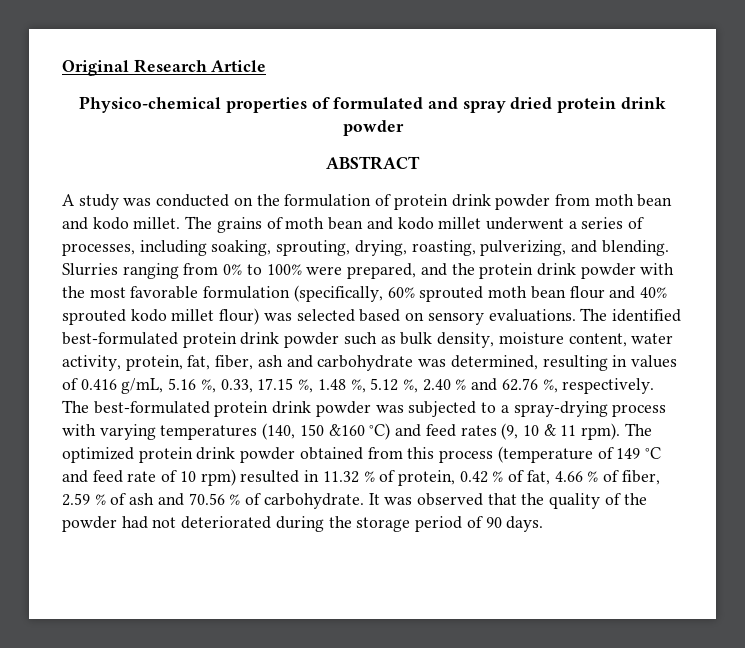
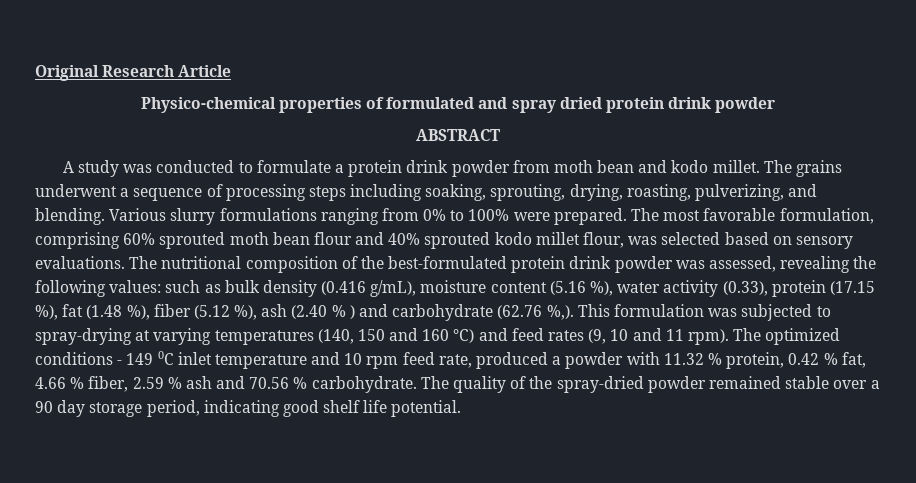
[233,194,392,207] on the formulation of -> [238,160,344,173] to formulate a
[266,217,645,230] [62,243,135,256] of moth bean and kodo millet underwent a series of processes, -> [35,184,346,201] underwent a sequence of processing steps
[62,263,118,276] Slurries -> [109,208,317,225] Various slurry formulations
[347,263,675,279] [62,285,383,302] prepared, and the protein drink powder with the most favorable formulation (specifically, -> [553,208,874,225] [35,232,120,249] prepared. The most favorable formulation, comprising
[219,308,260,325] flour) -> [583,232,625,248] flour,
[611,309,681,322] [62,332,674,348] [62,355,677,371] [62,378,655,394] [62,400,89,413] identified best-formulated protein drink powder such as bulk density, moisture content, water activity, protein, fat, fiber, ash and carbohydrate was determined, resulting in values of 0.416 g/mL, 5.16 %, 0.33, 17.15 %, 1.48 %, 5.12 %, 2.40 % and 62.76 %, respectively. The -> [161,256,384,273] nutritional composition of the
[408,401,667,417] [62,424,96,436] subjected to a spray-drying process with -> [709,256,877,273] [35,280,875,297] [35,304,831,321] [35,328,151,345] assessed, revealing the following values: such as bulk density (0.416 g/mL), moisture content (5.16 %), water activity (0.33), protein (17.15 %), fat (1.48 %), fiber (5.12 %), ash (2.40 % ) and carbohydrate (62.76 %,). This formulation was subjected to spray-drying at
[328,424,365,436] &160 -> [389,328,450,341] and 160
[543,424,556,436] & -> [632,328,662,341] and
[138,446,661,463] [62,469,320,486] protein drink powder obtained from this process (temperature of 149 °C and feed rate of 10 rpm) resulted in -> [35,351,660,369] conditions - 149 0C inlet temperature and 10 rpm feed rate, produced a powder with
[379,470,396,482] of -> (722, 359) none
[508,470,525,482] of -> (838, 359) none
[603,470,620,482] of -> (85, 383) none
[110,493,127,505] of -> (182, 383) none
[245,493,647,509] [62,516,544,532] of carbohydrate. It was observed that the quality of the powder had not deteriorated during the storage period of 90 days. -> [311,376,880,393] [35,400,462,417] carbohydrate. The quality of the spray-dried powder remained stable over a 90 day storage period, indicating good shelf life potential.

